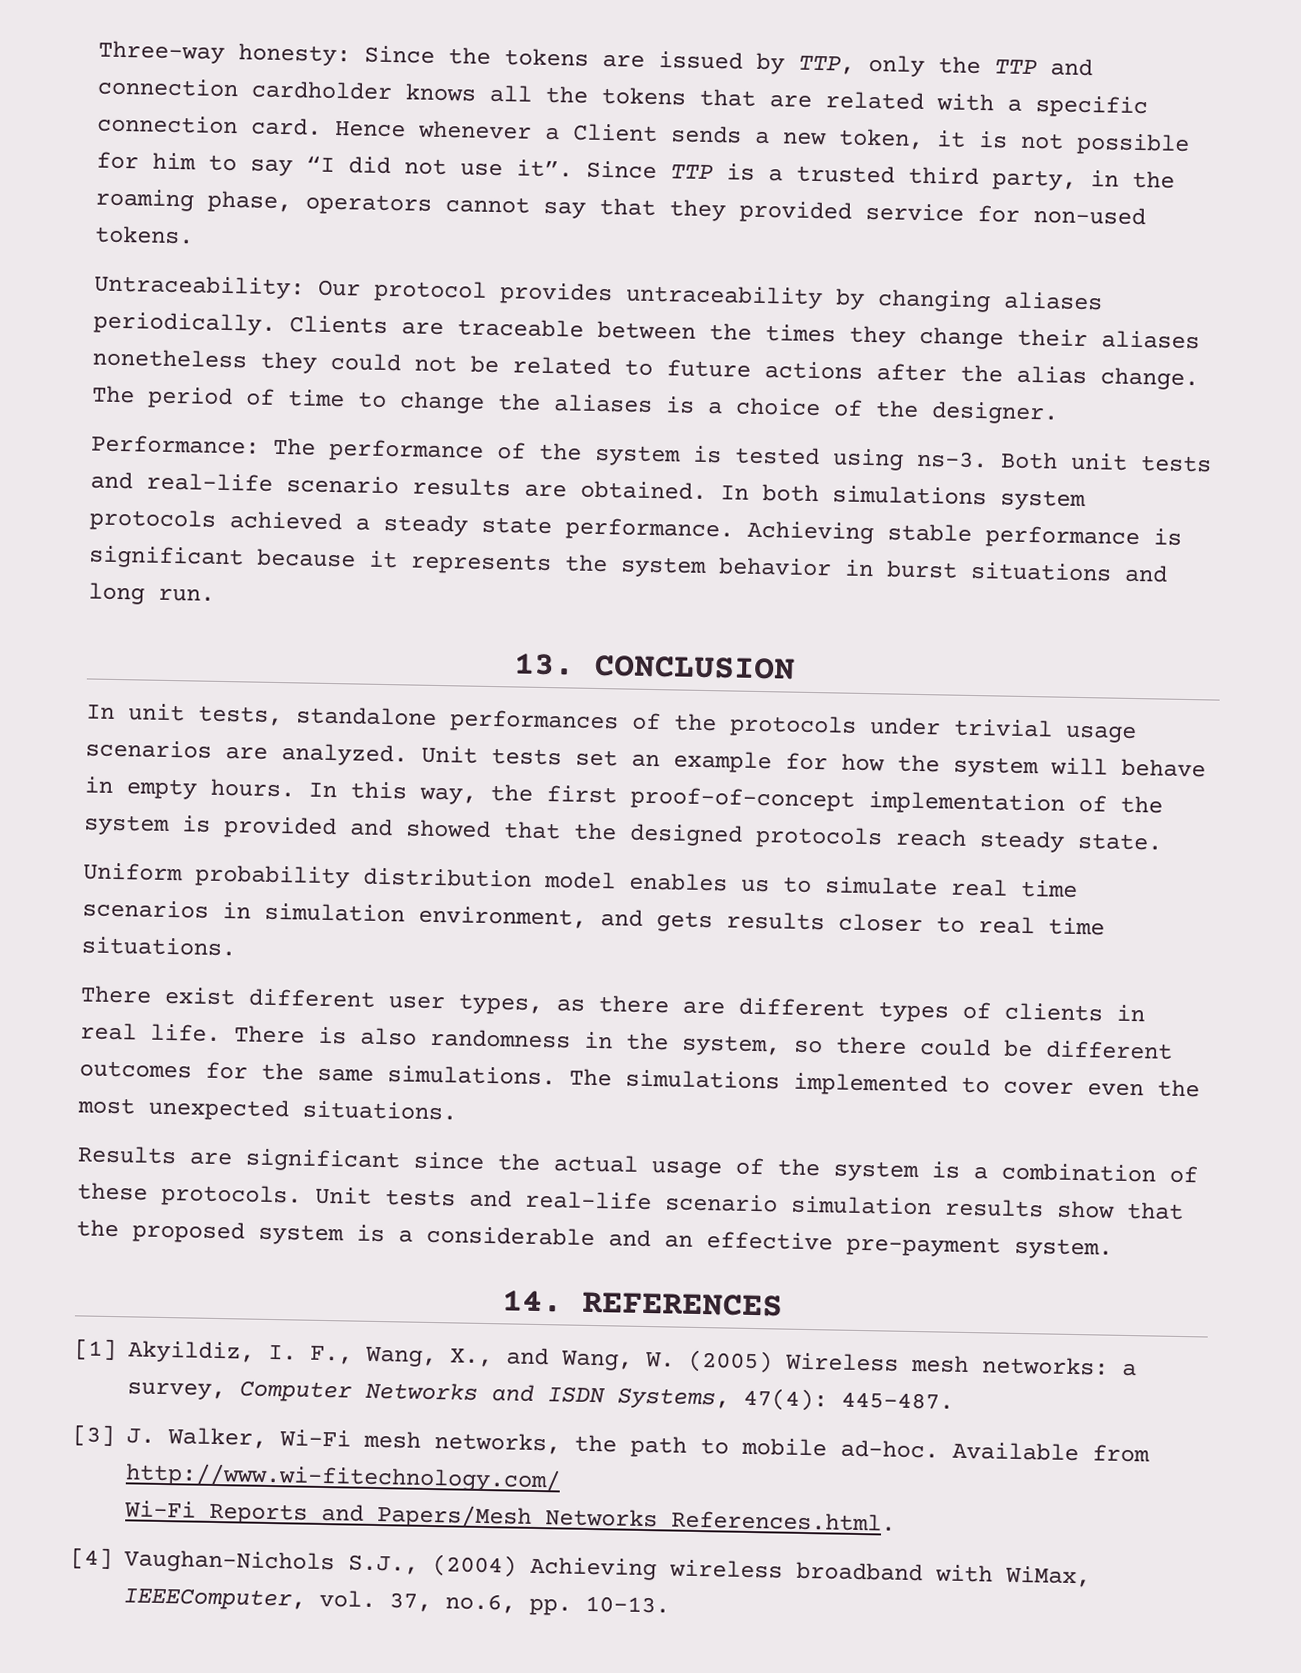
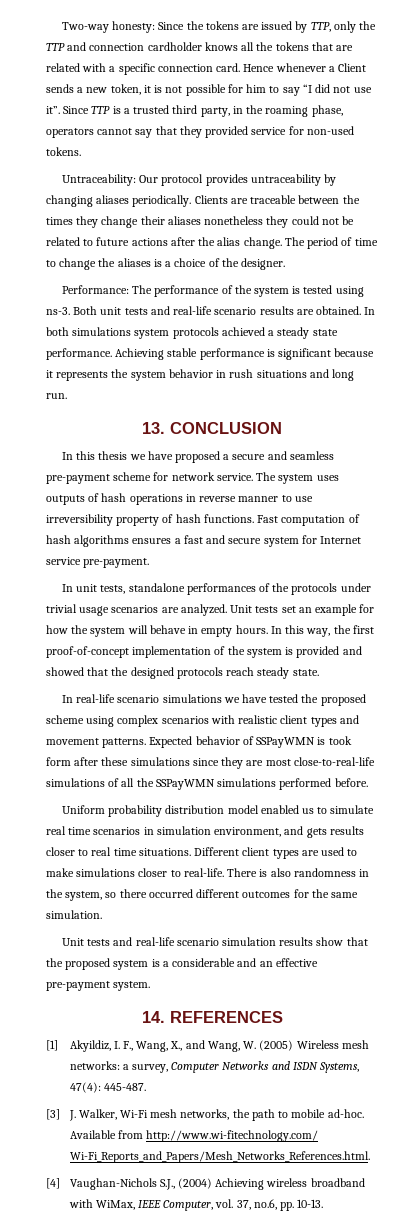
[98,40,225,64] Three-way -> [61,22,109,33] Two-way
[886,560,958,579] burst -> [229,369,254,378] rush
(795, 667) none -> [61,451,334,463] [46,472,339,484] [46,493,313,505] [46,514,360,526] [46,535,362,547] [46,557,150,568] // In this thesis we have proposed a secure and seamless pre-payment scheme for network service. The system uses outputs of hash operations in reverse manner to use irreversibility property of hash functions. Fast computation of hash algorithms ensures a fast and secure system for Internet service pre-payment.
(1163, 841) none -> [61,694,366,706] [46,715,359,727] [46,736,352,748] [46,757,375,769] [46,778,368,790] // In real-life scenario simulations we have tested the proposed scheme using complex scenarios with realistic client types and movement patterns. Expected behavior of SSPayWMN is took form after these simulations since they are most close-to-real-life simulations of all the SSPayWMN simulations performed before.
[629,872,728,892] enables -> [260,805,299,814] enabled
[80,985,1145,1023] [80,1022,221,1042] // There exist different user types, as there are different types of clients in real life. -> [194,847,358,859] [46,868,224,877] Different client types are used to make simulations closer to real-life.
[919,1038,1033,1058] could be -> [148,889,193,898] occurred
[387,1065,1200,1098] [77,1097,457,1122] [77,1145,1198,1184] [77,1182,302,1208] simulations. The simulations implemented to cover even the most unexpected situations. // Results are significant since the actual usage of the system is a combination of these protocols. -> [46,910,102,919] simulation. //
[123,1587,306,1611] IEEEComputer, -> [137,1200,214,1211] IEEE Computer,

